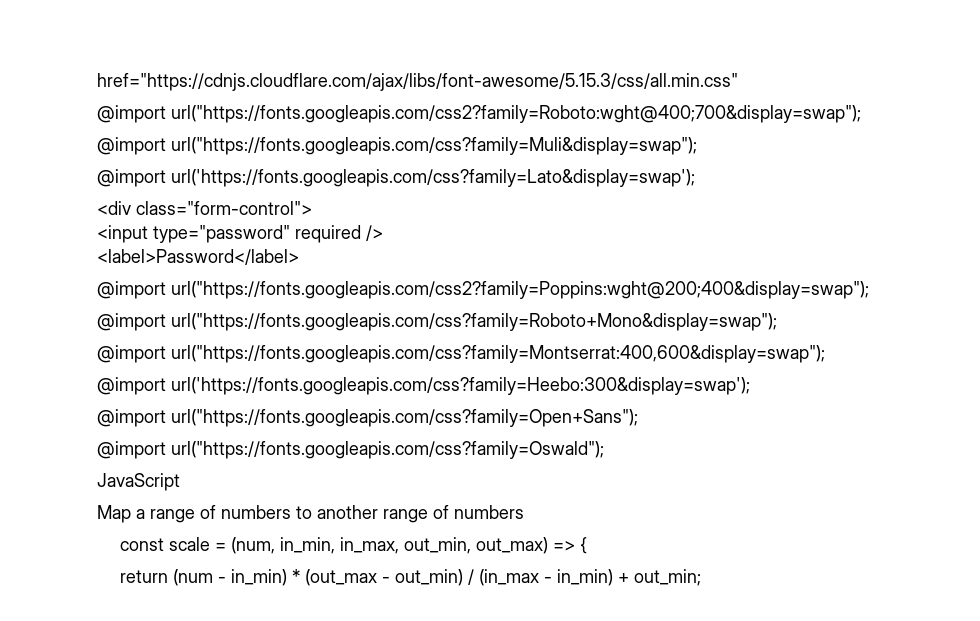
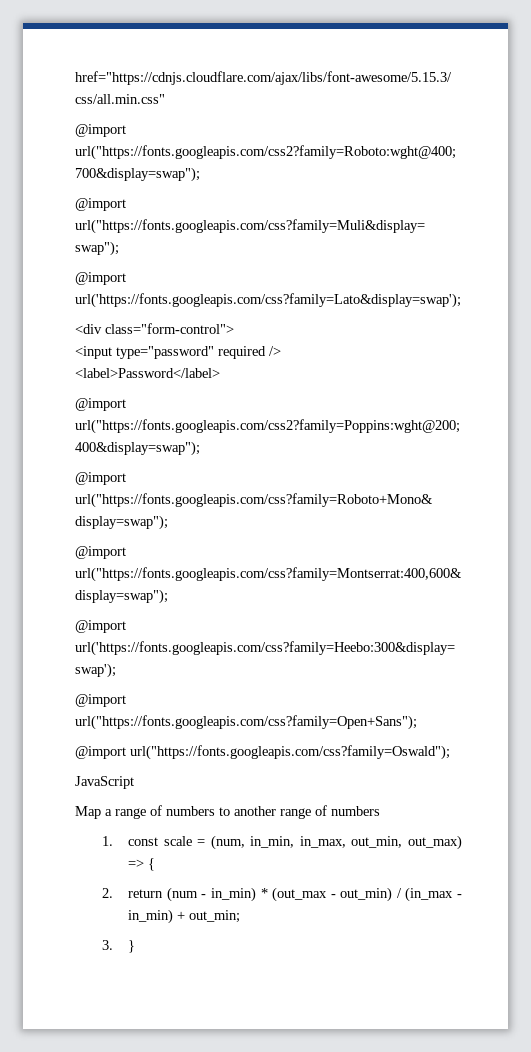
(524, 512) none -> [101,836,113,846] 1.
(588, 545) none -> [101,888,113,898] 2.
(702, 577) none -> [101,940,136,953] // 3. }

